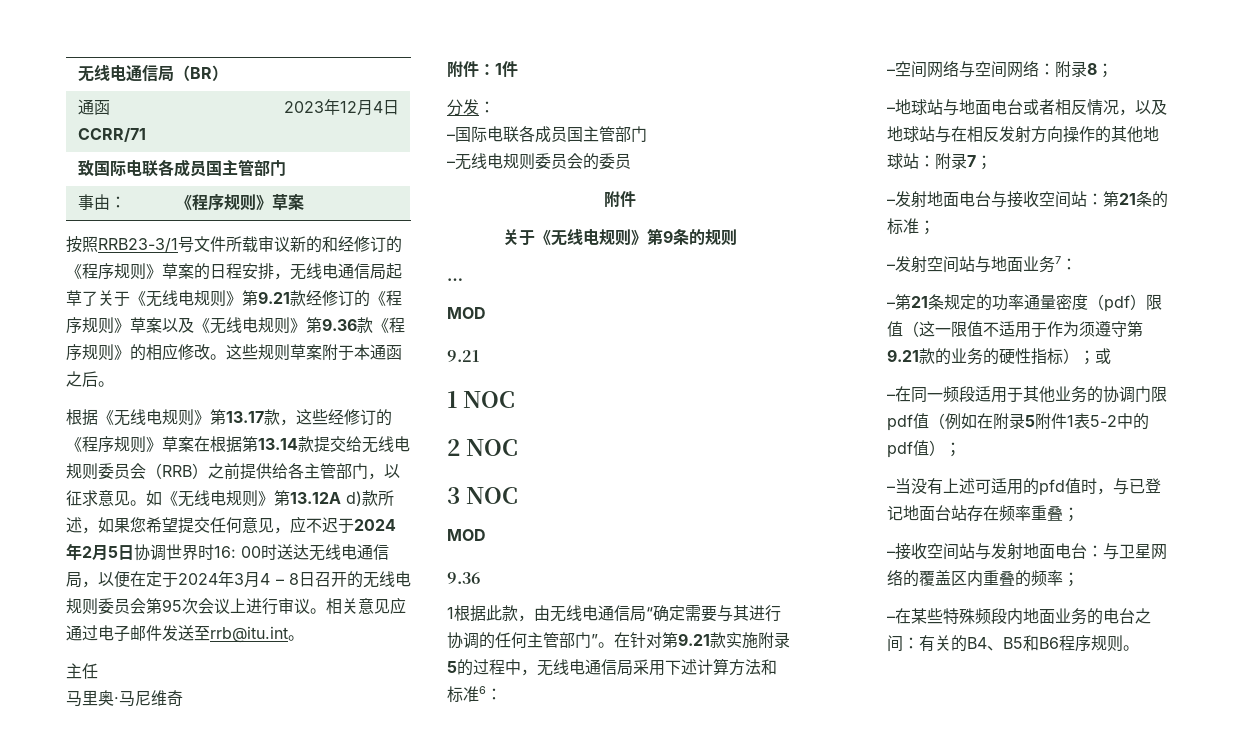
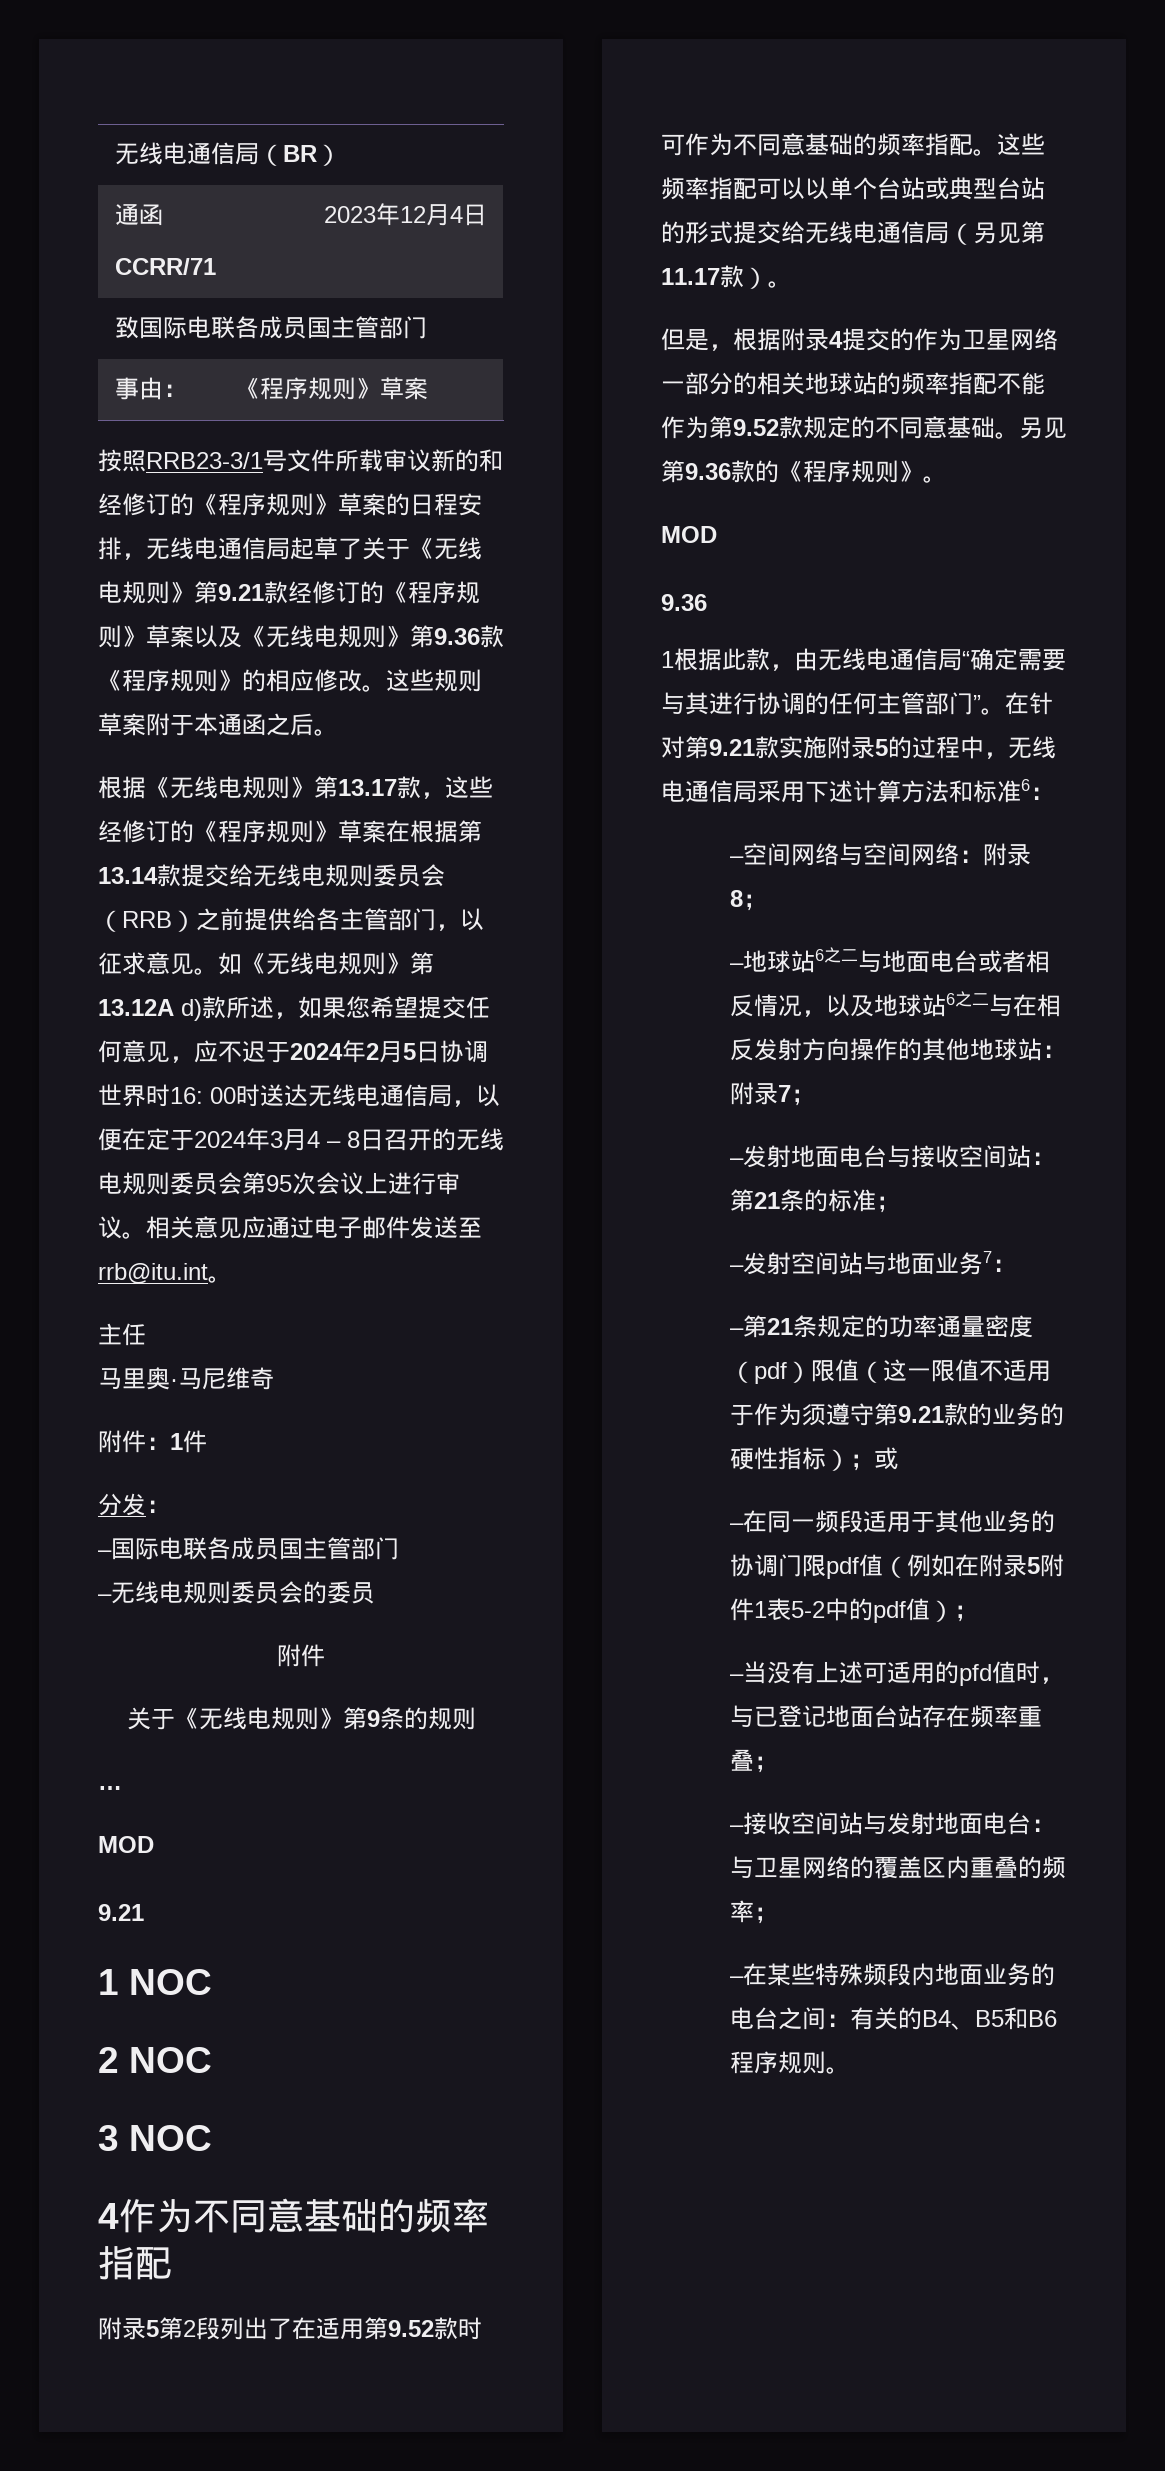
(519, 495) none -> [98,2198,489,2233] [98,2246,172,2280] [98,2317,482,2340] [661,133,1045,156] [661,177,1045,200] [661,221,1045,245] [661,265,792,289] [661,328,1058,351] [661,372,1045,395] [661,416,1067,439] [661,460,947,483] // 4作为不同意基础的频率指配 // 附录5第2段列出了在适用第9.52款时可作为不同意基础的频率指配。这些频率指配可以以单个台站或典型台站的形式提交给无线电通信局（另见第11.17款）。 // 但是，根据附录4提交的作为卫星网络一部分的相关地球站的频率指配不能作为第9.52款规定的不同意基础。另见第9.36款的《程序规则》。
(944, 107) none -> [814,947,858,963] 6之二
(936, 134) none -> [945,991,989,1007] 6之二

